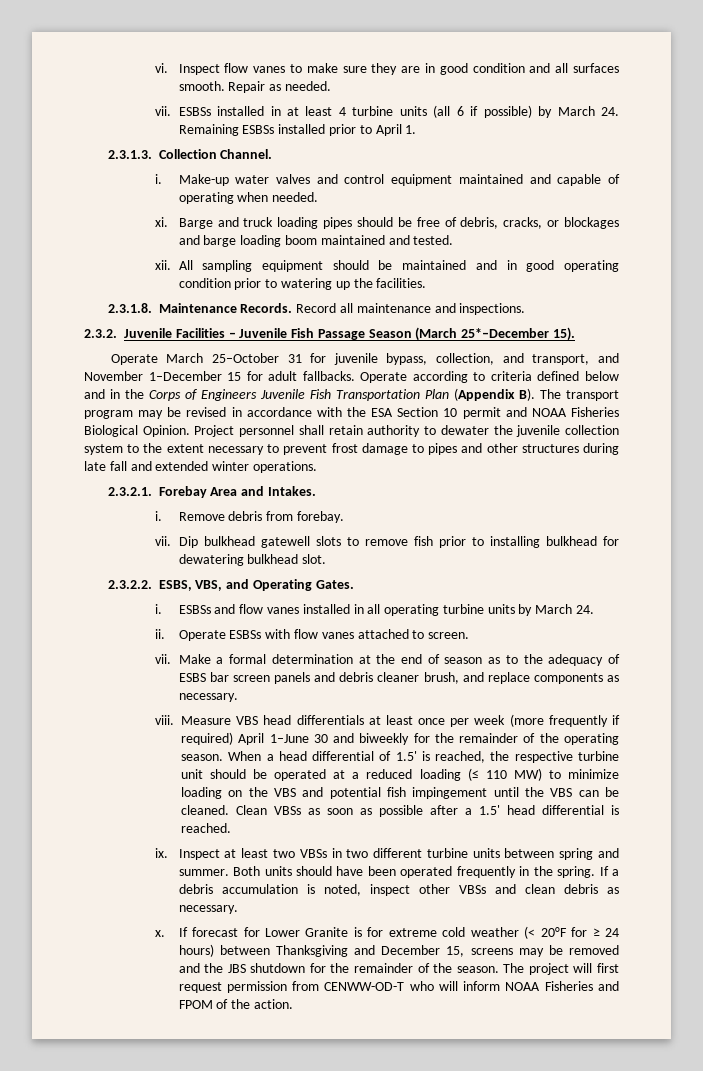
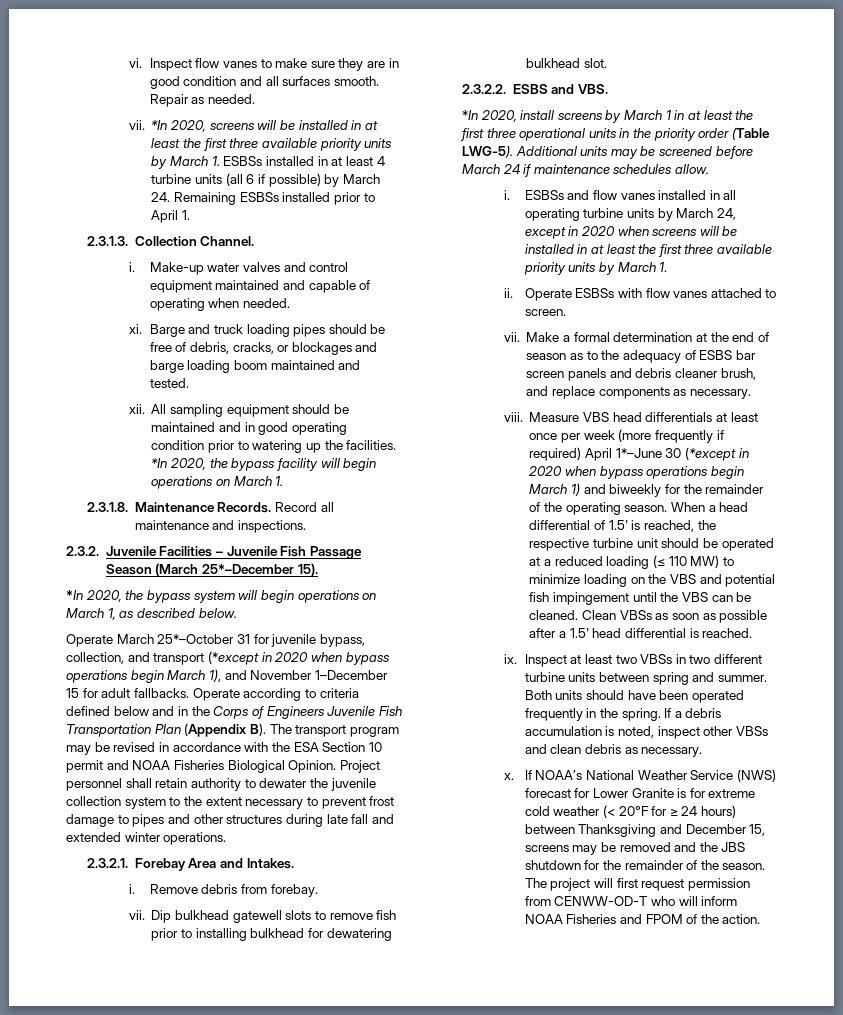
(171, 111) none -> [151,120,378,132] [151,138,393,151] [151,156,220,169] *In 2020, screens will be installed in at least the first three available priority units by March 1.
(427, 283) none -> [151,458,377,471] [151,476,284,489] *In 2020, the bypass facility will begin operations on March 1.
(576, 334) none -> [66,590,377,603] [66,608,237,620] // *In 2020, the bypass system will begin operations on March 1, as described below.
[211,353,279,363] 25–October -> [157,634,235,644] 25*–October
[532,354,590,365] transport, -> [153,651,390,665] [66,669,221,683] transport (*except in 2020 when bypass operations begin March 1),
[158,579,354,591] ESBS, VBS, and Operating Gates. -> [512,84,608,94] [461,110,754,123] [460,127,771,141] [461,145,753,159] [461,164,710,177] ESBS and VBS. // *In 2020, install screens by March 1 in at least the first three operational units in the priority order (Table LWG-5). Additional units may be screened before March 24 if maintenance schedules allow.
[575,605,594,614] 24. -> [716,208,736,220] [524,226,738,239] [524,244,773,257] [523,262,668,275] 24, except in 2020 when screens will be installed in at least the first three available priority units by March 1.
[269,734,328,743] 1–June 30 -> [615,447,749,461] [528,466,745,479] [529,483,581,496] 1*–June 30 (*except in 2020 when bypass operations begin March 1)
(188, 932) none -> [535,769,776,782] NOAA’s National Weather Service (NWS)

